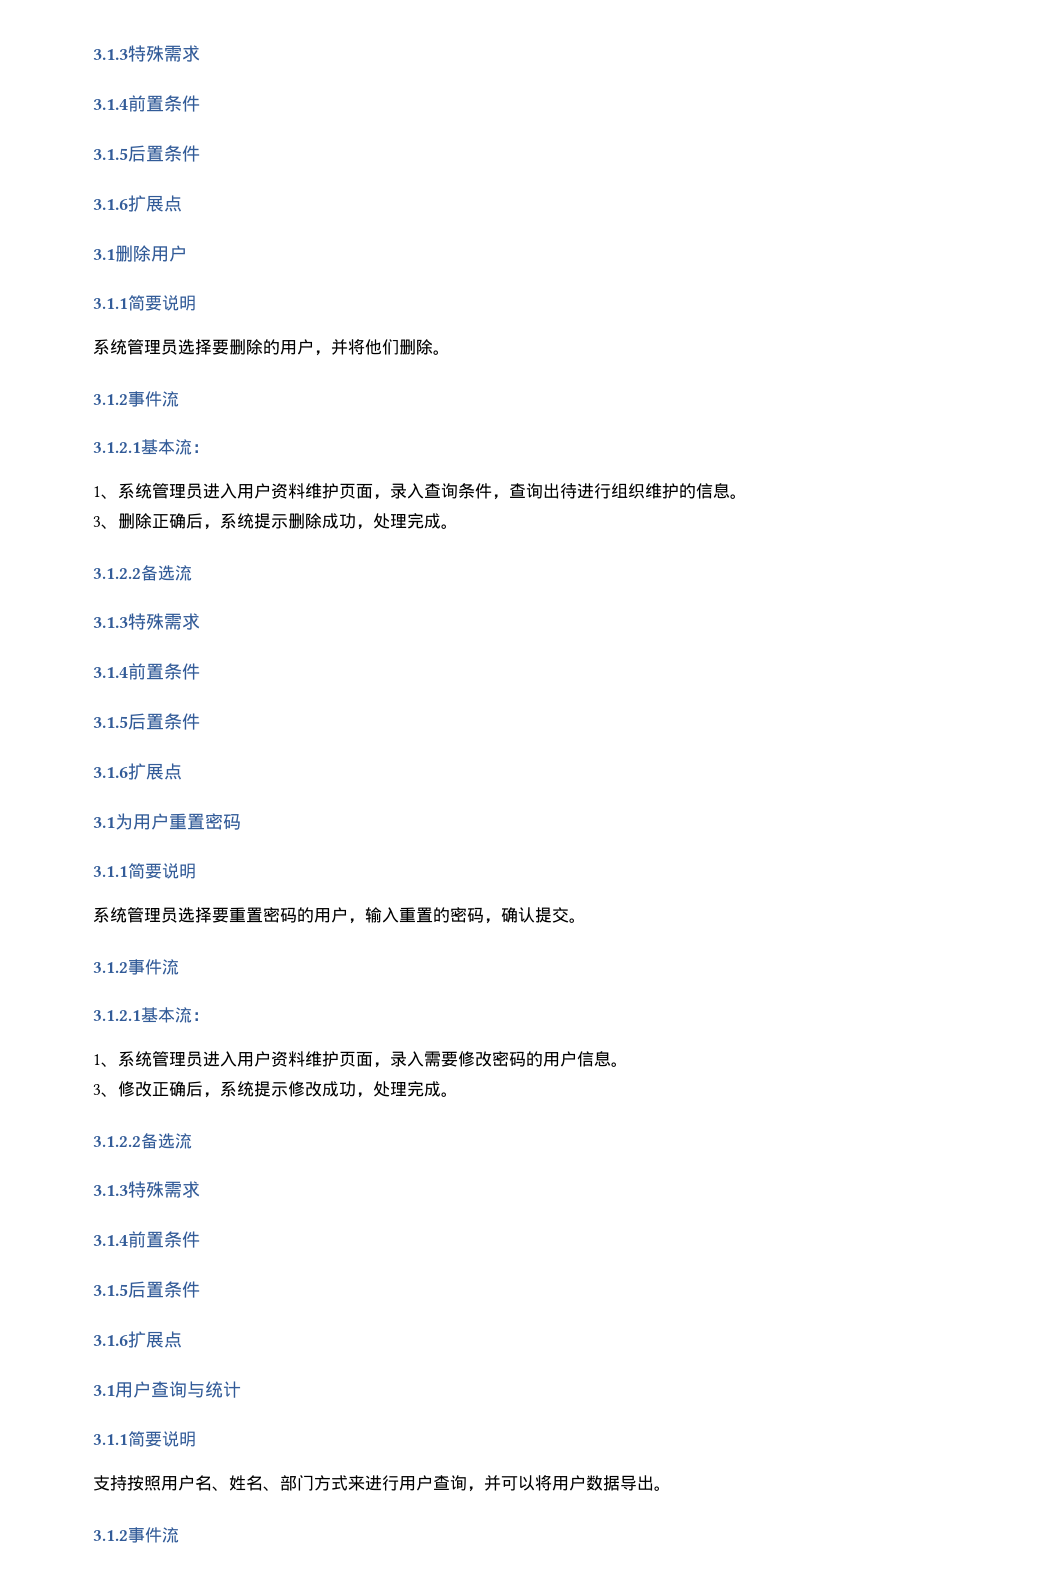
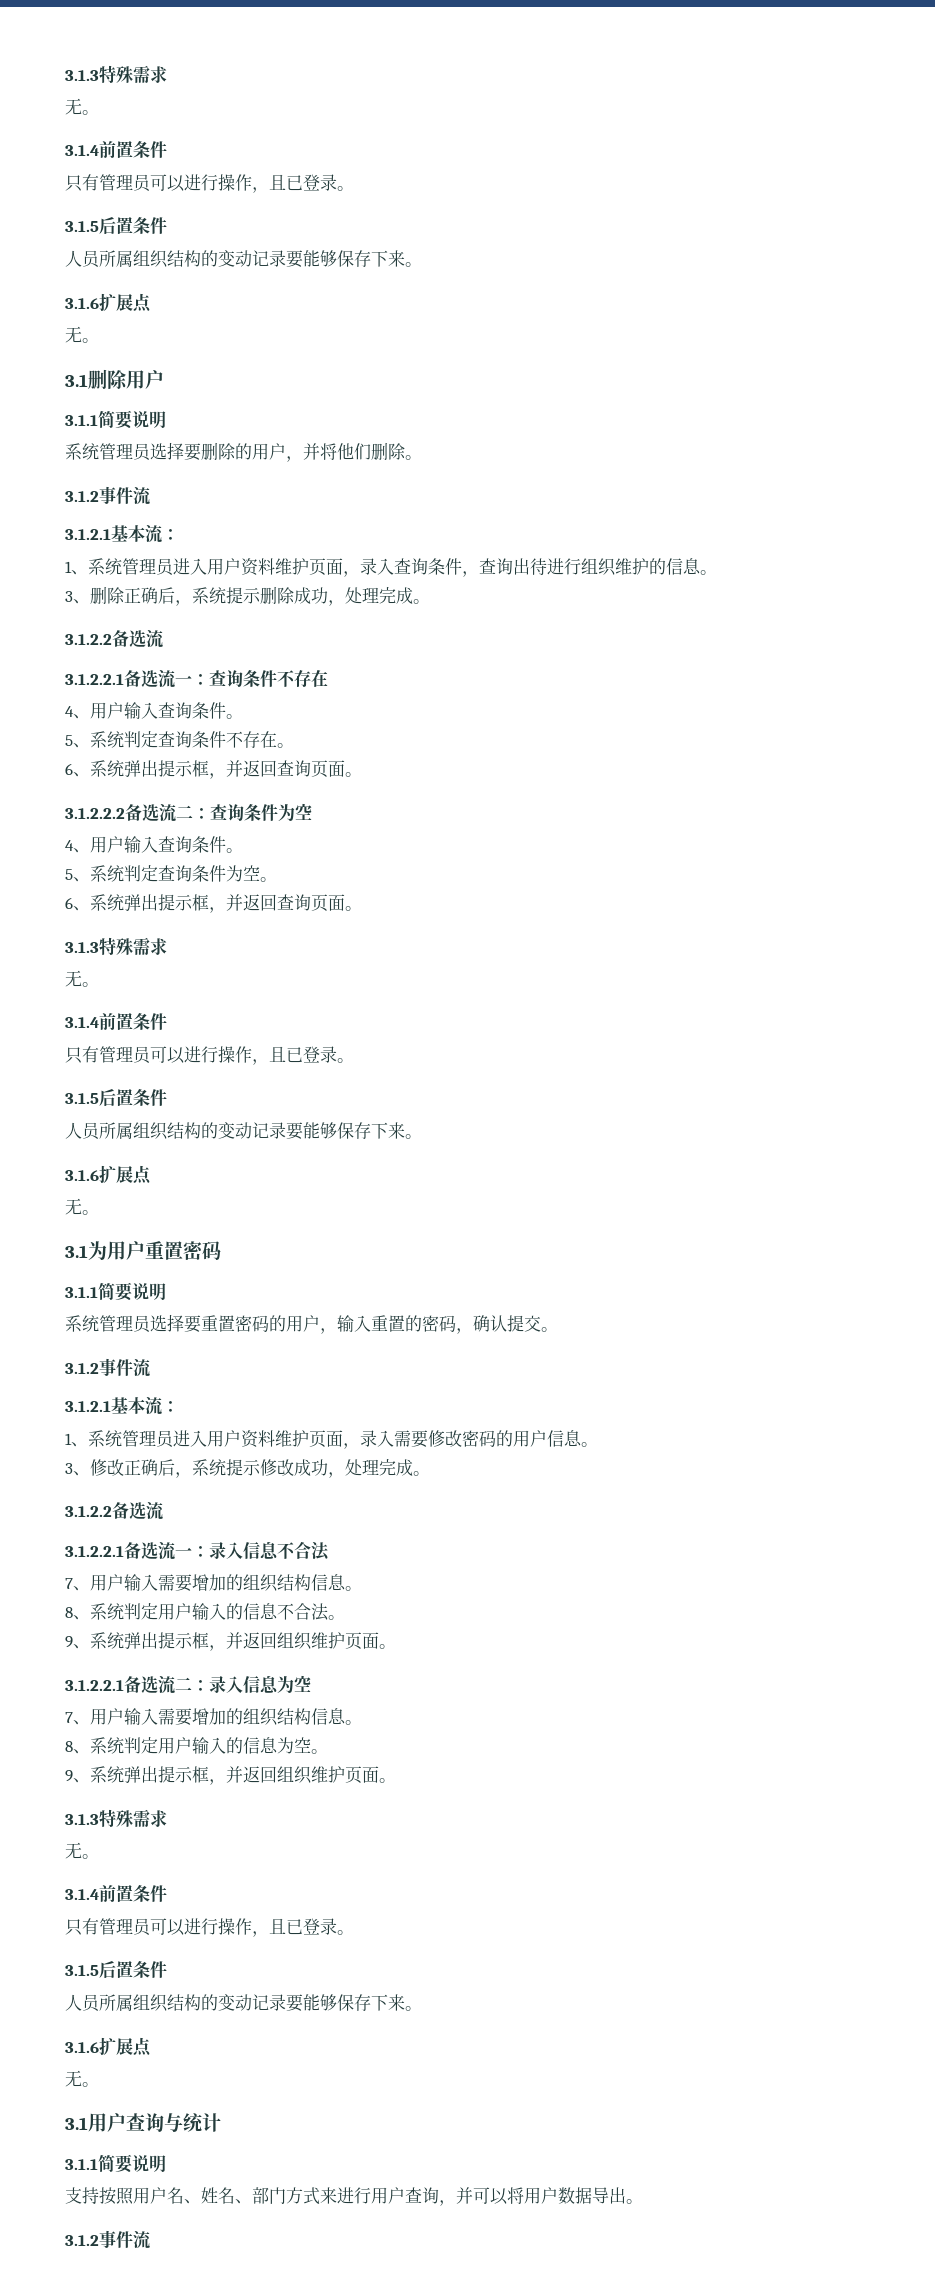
[93,45,200,62] [93,95,200,112] [93,145,200,162] [93,195,182,212] 3.1.3特殊需求 // 3.1.4前置条件 // 3.1.5后置条件 // 3.1.6扩展点 -> [65,65,167,83] [65,98,99,115] [65,141,167,158] [65,174,354,193] [65,217,167,235] [65,250,422,268] [65,293,151,313] [65,326,99,343] 3.1.3特殊需求 // 无。 // 3.1.4前置条件 // 只有管理员可以进行操作，且已登录。 // 3.1.5后置条件 // 人员所属组织结构的变动记录要能够保存下来。 // 3.1.6扩展点 // 无。
[93,613,200,630] [93,663,200,680] [93,713,200,730] [93,763,182,780] // 3.1.3特殊需求 // 3.1.4前置条件 // 3.1.5后置条件 // 3.1.6扩展点 -> [65,669,328,688] [65,702,243,719] [65,731,294,748] [65,760,362,779] [65,803,312,822] [65,836,243,853] [65,865,277,882] [65,894,362,913] [65,937,167,955] [65,970,99,987] [65,1013,167,1030] [65,1046,354,1065] [65,1089,167,1107] [65,1122,422,1140] [65,1165,151,1185] [65,1198,99,1215] // 3.1.2.2.1备选流一：查询条件不存在 // 4、用户输入查询条件。 // 5、系统判定查询条件不存在。 // 6、系统弹出提示框，并返回查询页面。 // 3.1.2.2.2备选流二：查询条件为空 // 4、用户输入查询条件。 // 5、系统判定查询条件为空。 // 6、系统弹出提示框，并返回查询页面。 // 3.1.3特殊需求 // 无。 // 3.1.4前置条件 // 只有管理员可以进行操作，且已登录。 // 3.1.5后置条件 // 人员所属组织结构的变动记录要能够保存下来。 // 3.1.6扩展点 // 无。
[93,1181,200,1198] [93,1231,200,1248] [93,1281,200,1298] [93,1331,182,1348] // 3.1.3特殊需求 // 3.1.4前置条件 // 3.1.5后置条件 // 3.1.6扩展点 -> [65,1541,330,1561] [65,1574,362,1592] [65,1603,345,1621] [65,1632,396,1651] [65,1675,311,1694] [65,1708,362,1726] [65,1737,328,1754] [65,1766,396,1785] [65,1809,167,1827] [65,1842,99,1859] [65,1885,167,1902] [65,1918,354,1937] [65,1961,167,1979] [65,1994,422,2012] [65,2037,151,2057] [65,2070,99,2087] // 3.1.2.2.1备选流一：录入信息不合法 // 7、用户输入需要增加的组织结构信息。 // 8、系统判定用户输入的信息不合法。 // 9、系统弹出提示框，并返回组织维护页面。 // 3.1.2.2.1备选流二：录入信息为空 // 7、用户输入需要增加的组织结构信息。 // 8、系统判定用户输入的信息为空。 // 9、系统弹出提示框，并返回组织维护页面。 // 3.1.3特殊需求 // 无。 // 3.1.4前置条件 // 只有管理员可以进行操作，且已登录。 // 3.1.5后置条件 // 人员所属组织结构的变动记录要能够保存下来。 // 3.1.6扩展点 // 无。

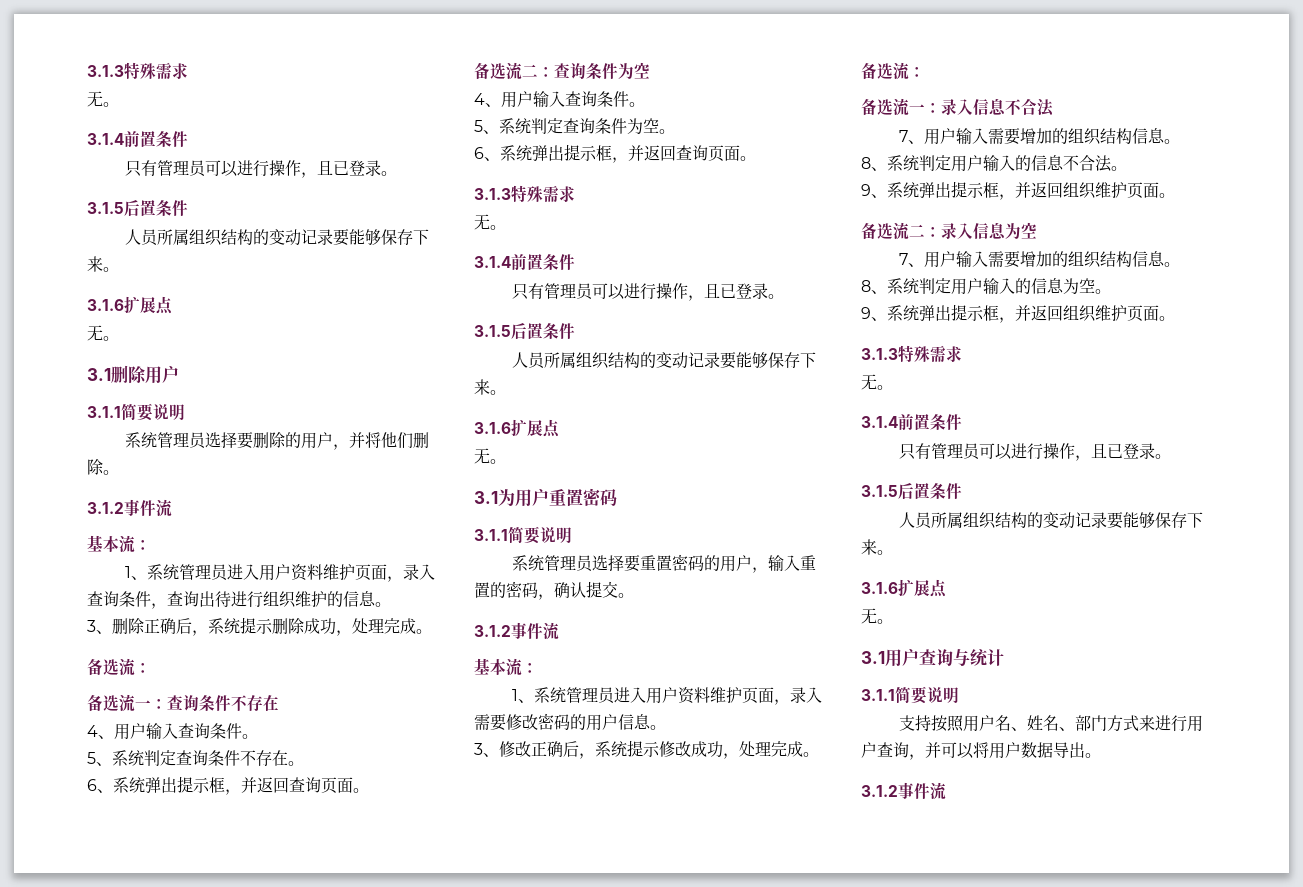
[65,529,111,540] 3.1.2.1 -> (172, 508) none
[65,630,164,648] [65,674,124,685] 3.1.2.2备选流 // 3.1.2.2.1 -> [87,658,151,676] 备选流： //
[65,808,125,819] 3.1.2.2.2 -> (369, 790) none
[65,1401,111,1412] 3.1.2.1 -> (559, 631) none
[65,1502,164,1520] [65,1546,124,1557] 3.1.2.2备选流 // 3.1.2.2.1 -> [861,62,925,80] 备选流： //
[65,1680,124,1691] 3.1.2.2.1 -> (1175, 195) none

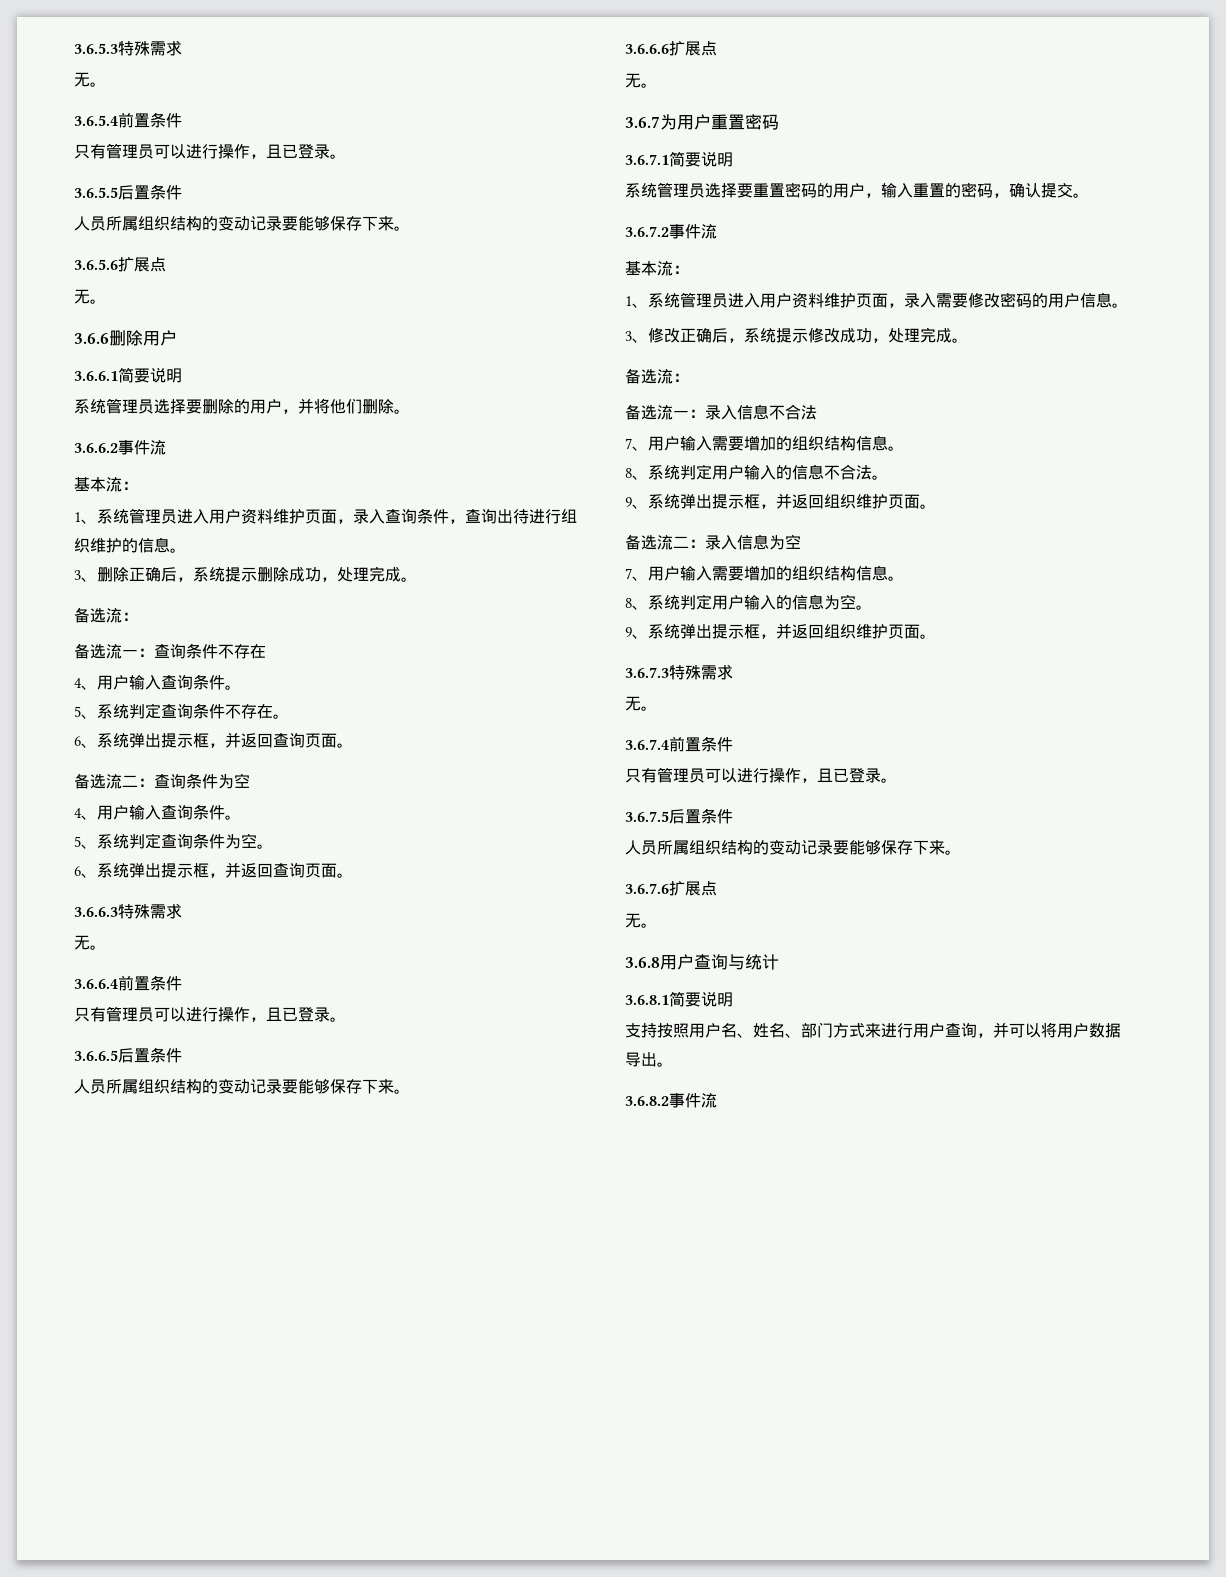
[87,62,188,79] [87,91,119,107] [87,133,124,145] 3.1.3特殊需求 // 无。 // 3.1.4 -> [74,40,182,56] [74,72,106,87] [74,115,118,126] 3.6.5.3特殊需求 // 无。 // 3.6.5.4
[87,202,124,214] 3.1.5 -> [74,187,118,198] 3.6.5.5
[87,296,173,314] [87,325,119,341] [87,368,111,381] 3.1.6扩展点 // 无。 // 3.1 -> [74,257,166,272] [74,289,106,304] [74,333,109,344] 3.6.5.6扩展点 // 无。 // 3.6.6
[87,406,121,418] 3.1.1 -> [74,371,118,381] 3.6.6.1
[87,502,124,514] 3.1.2 -> [74,443,118,453] 3.6.6.2
[474,185,575,202] [474,214,506,230] [474,256,511,268] 3.1.3特殊需求 // 无。 // 3.1.4 -> [74,903,182,919] [74,935,106,950] [74,979,118,989] 3.6.6.3特殊需求 // 无。 // 3.6.6.4
[474,325,511,337] 3.1.5 -> [74,1050,118,1061] 3.6.6.5
[474,419,560,437] [474,448,506,464] [474,491,498,504] 3.1.6扩展点 // 无。 // 3.1 -> [625,41,717,56] [625,73,657,88] [625,116,660,128] 3.6.6.6扩展点 // 无。 // 3.6.7
[474,529,508,541] 3.1.1 -> [625,154,669,165] 3.6.7.1
[474,625,511,637] 3.1.2 -> [625,226,669,237] 3.6.7.2
[861,345,962,362] [861,374,893,390] [861,416,898,428] 3.1.3特殊需求 // 无。 // 3.1.4 -> [625,664,733,680] [625,696,657,711] [625,739,669,750] 3.6.7.3特殊需求 // 无。 // 3.6.7.4
[861,485,898,497] 3.1.5 -> [625,811,669,822] 3.6.7.5
[861,579,947,597] [861,608,893,624] [861,651,885,664] 3.1.6扩展点 // 无。 // 3.1 -> [625,881,717,896] [625,913,657,928] [625,957,660,968] 3.6.7.6扩展点 // 无。 // 3.6.8
[861,689,895,701] 3.1.1 -> [625,995,669,1005] 3.6.8.1
[861,785,898,797] 3.1.2 -> [625,1096,669,1106] 3.6.8.2

